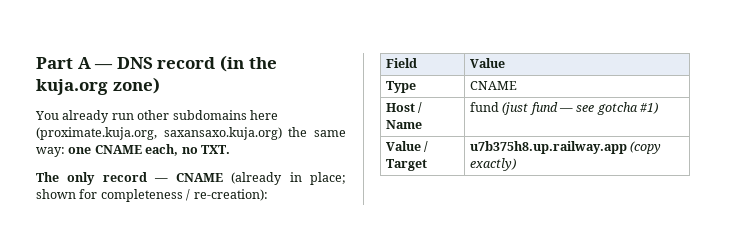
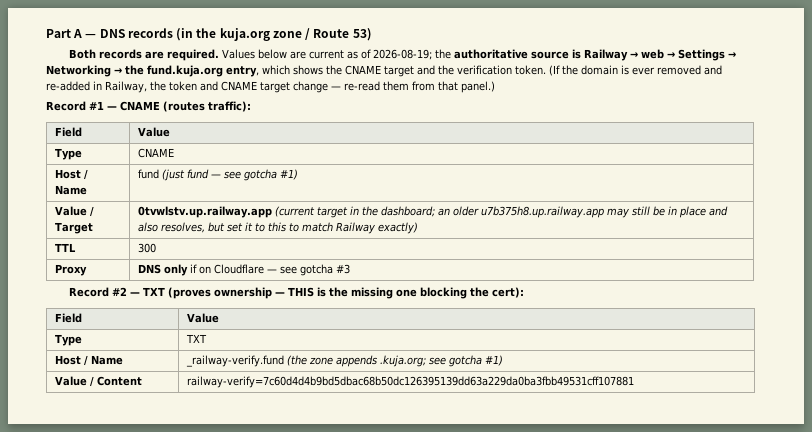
[157,57,216,69] record -> [127,28,173,38] records
[112,77,160,94] [35,110,278,123] [36,127,347,140] [36,144,230,157] [36,172,346,185] [36,189,268,202] zone) // You already run other subdomains here (proximate.kuja.org, saxansaxo.kuja.org) the same way: one CNAME each, no TXT. // The only record — CNAME (already in place; shown for completeness / re-creation): -> [272,28,372,41] [69,49,737,61] [46,65,722,77] [46,81,495,93] [46,101,251,112] zone / Route 53) // Both records are required. Values below are current as of 2026-08-19; the authoritative source is Railway → web → Settings → Networking → the fund.kuja.org entry, which shows the CNAME target and the verification token. (If the domain is ever removed and re-added in Railway, the token and CNAME target change — re-read them from that panel.) // Record #1 — CNAME (routes traffic):
[469,141,662,154] [469,158,516,171] u7b375h8.up.railway.app (copy exactly) -> [137,206,728,218] [137,222,418,234] [54,243,76,252] [137,243,156,253] [54,264,87,276] [137,264,350,276] [69,287,525,299] [54,313,82,323] [186,313,219,323] [54,334,82,346] [185,334,207,343] [54,355,123,366] [185,355,503,367] [54,376,142,387] [186,376,634,388] 0tvwlstv.up.railway.app (current target in the dashboard; an older u7b375h8.up.railway.app may still be in place and also resolves, but set it to this to match Railway exactly) // TTL | 300 // Proxy | DNS only if on Cloudflare — see gotcha #3 // Record #2 — TXT (proves ownership — THIS is the missing one blocking the cert): // Field | Value // Type | TXT // Host / Name | _railway-verify.fund (the zone appends .kuja.org; see gotcha #1) // Value / Content | railway-verify=7c60d4d4b9bd5dbac68b50dc126395139dd63a229da0ba3fbb49531cff107881

